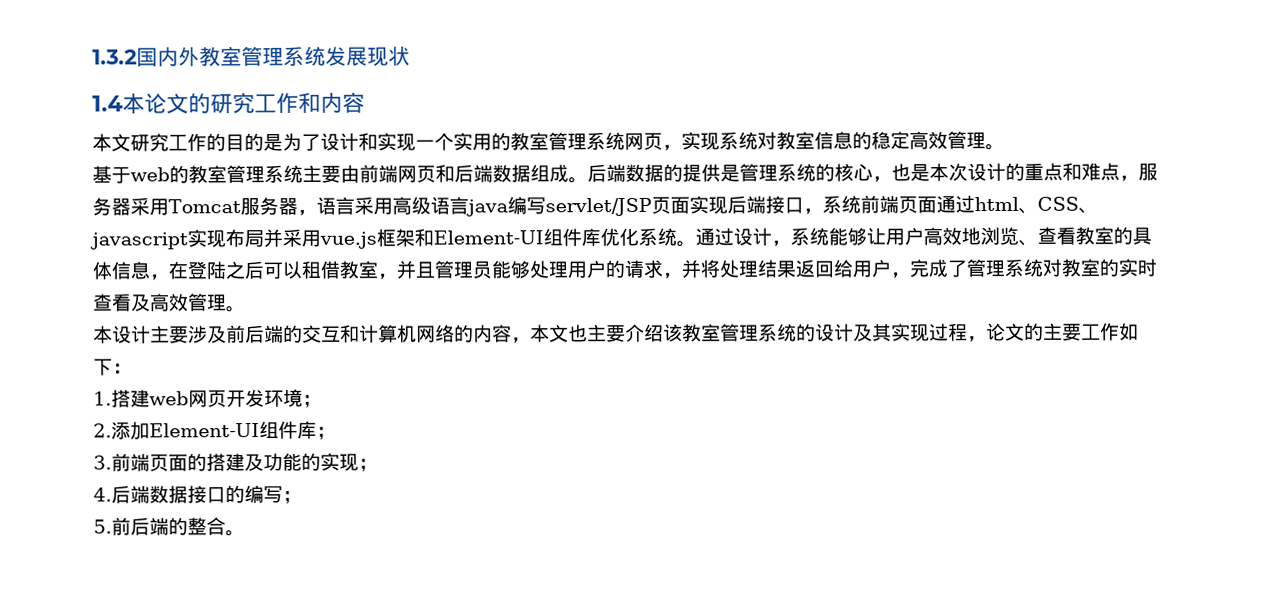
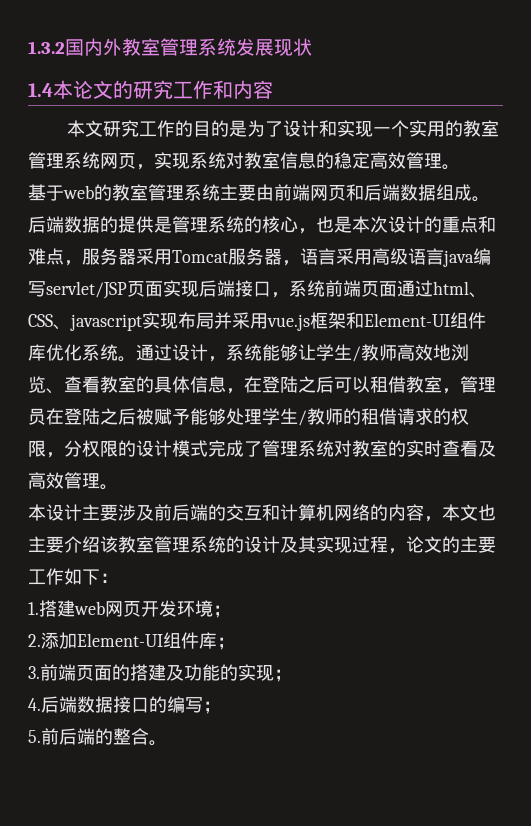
[885,227,924,246] 用户 -> [316,344,397,362] 学生/教师
[396,259,910,279] 并且管理员能够处理用户的请求，并将处理结果返回给用户， -> [460,376,496,393] [28,408,469,426] [28,440,208,458] 管理员在登陆之后被赋予能够处理学生/教师的租借请求的权限，分权限的设计模式

